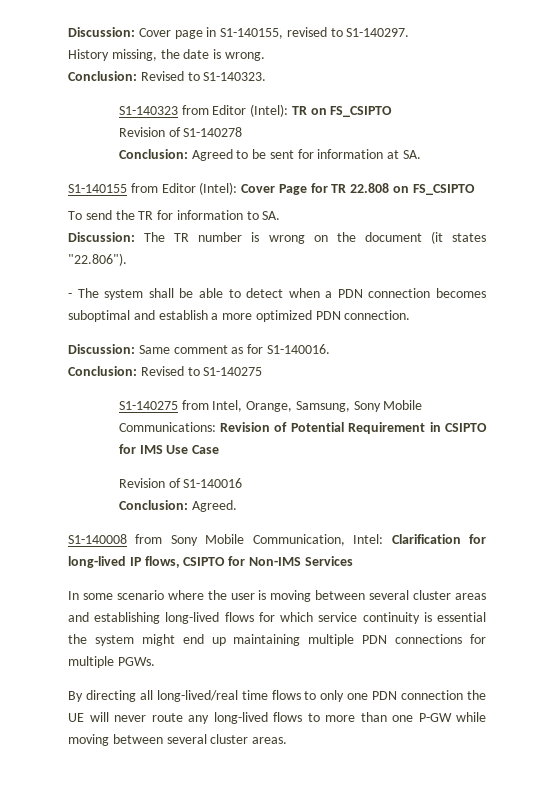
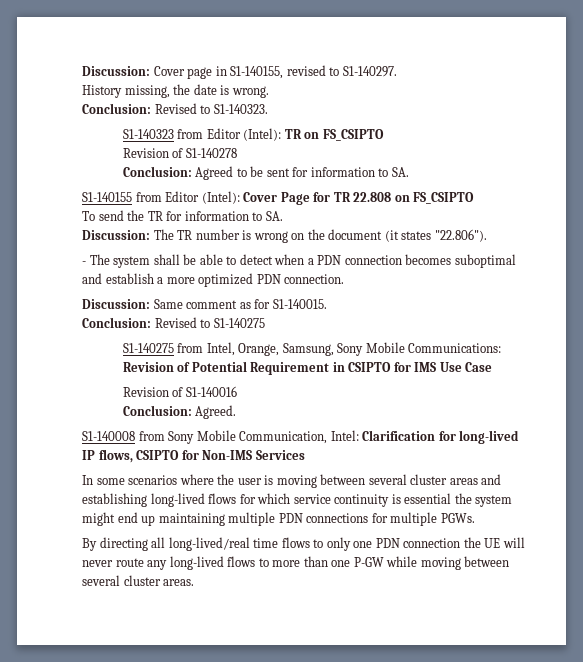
[387,150,400,159] at -> [378,168,389,177] to
[266,344,330,354] S1-140016. -> [272,299,327,309] S1-140015.
[116,590,164,600] scenario -> [128,475,178,485] scenarios

